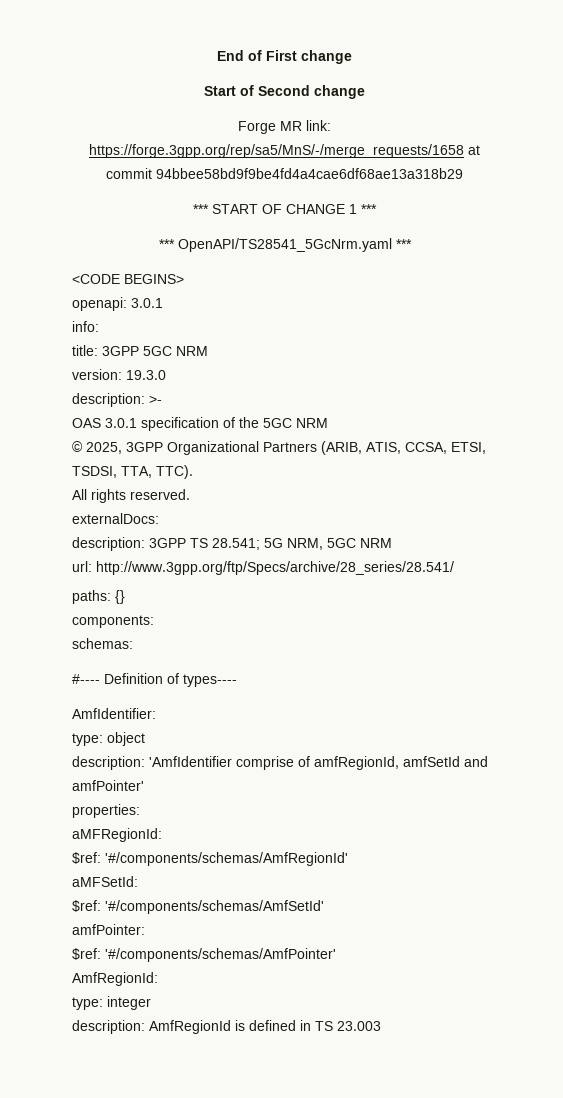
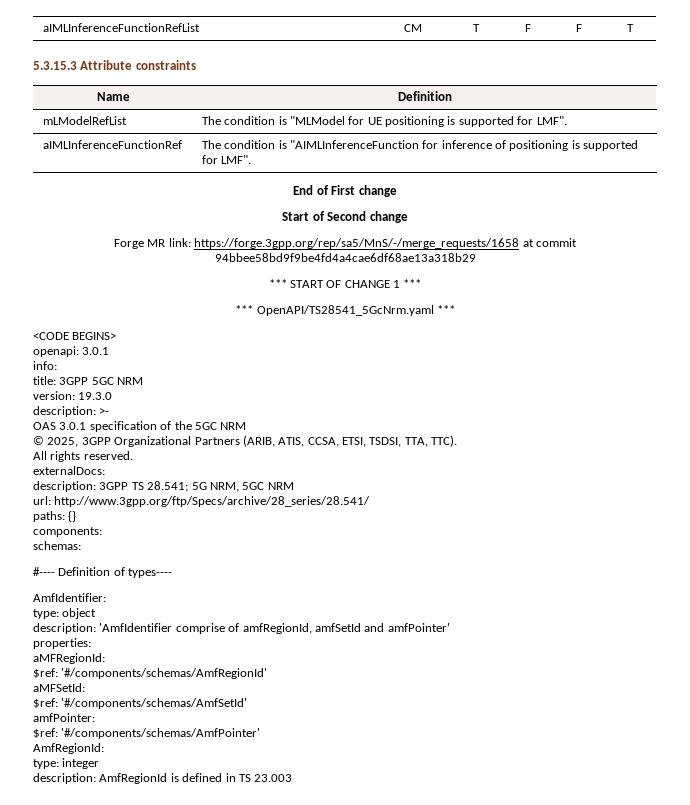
(217, 55) none -> [42,23,200,32] [404,24,422,32] [473,24,480,32] [524,24,531,32] [576,24,582,32] [627,24,634,32] [33,60,196,70] [96,92,130,101] [397,91,452,101] [42,116,127,125] [201,116,567,127] [42,140,182,149] [201,140,639,151] [201,155,252,164] aIMLInferenceFunctionRefList | CM | T | F | F | T // 5.3.15.3 Attribute constraints // Name | Definition // mLModelRefList | The condition is "MLModel for UE positioning is supported for LMF". // aIMLInferenceFunctionRef | The condition is "AIMLInferenceFunction for inference of positioning is supported for LMF". //

